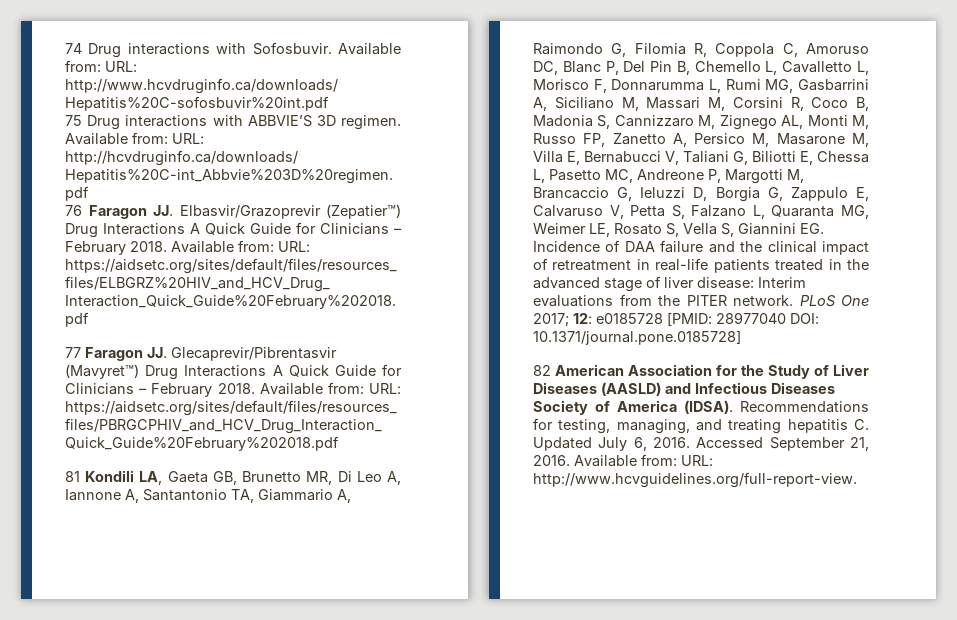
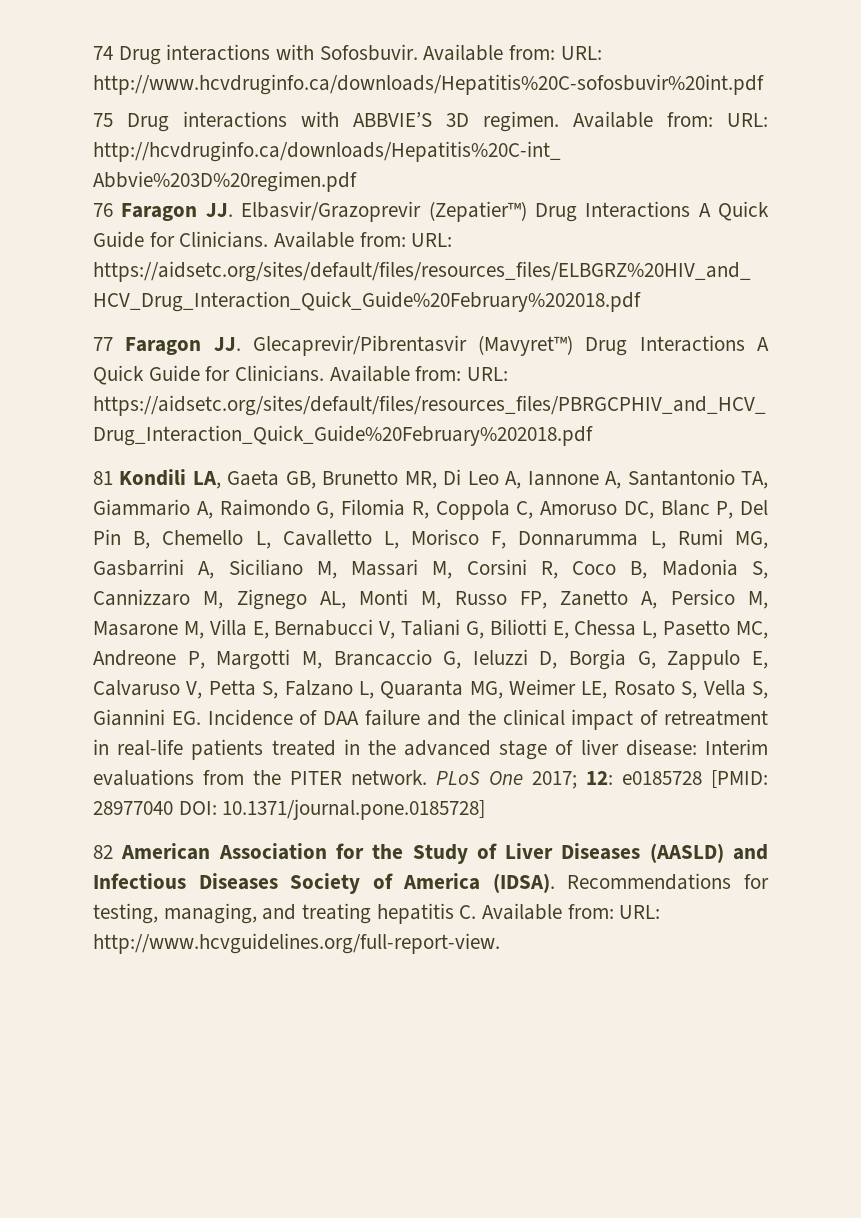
[320,223,402,235] [65,241,167,255] Clinicians – February 2018. -> [179,231,269,248] Clinicians.
[65,383,255,397] Clinicians – February 2018. -> [235,365,325,382] Clinicians.
[533,437,869,451] [533,455,570,466] Updated July 6, 2016. Accessed September 21, 2016. -> (477, 912) none

